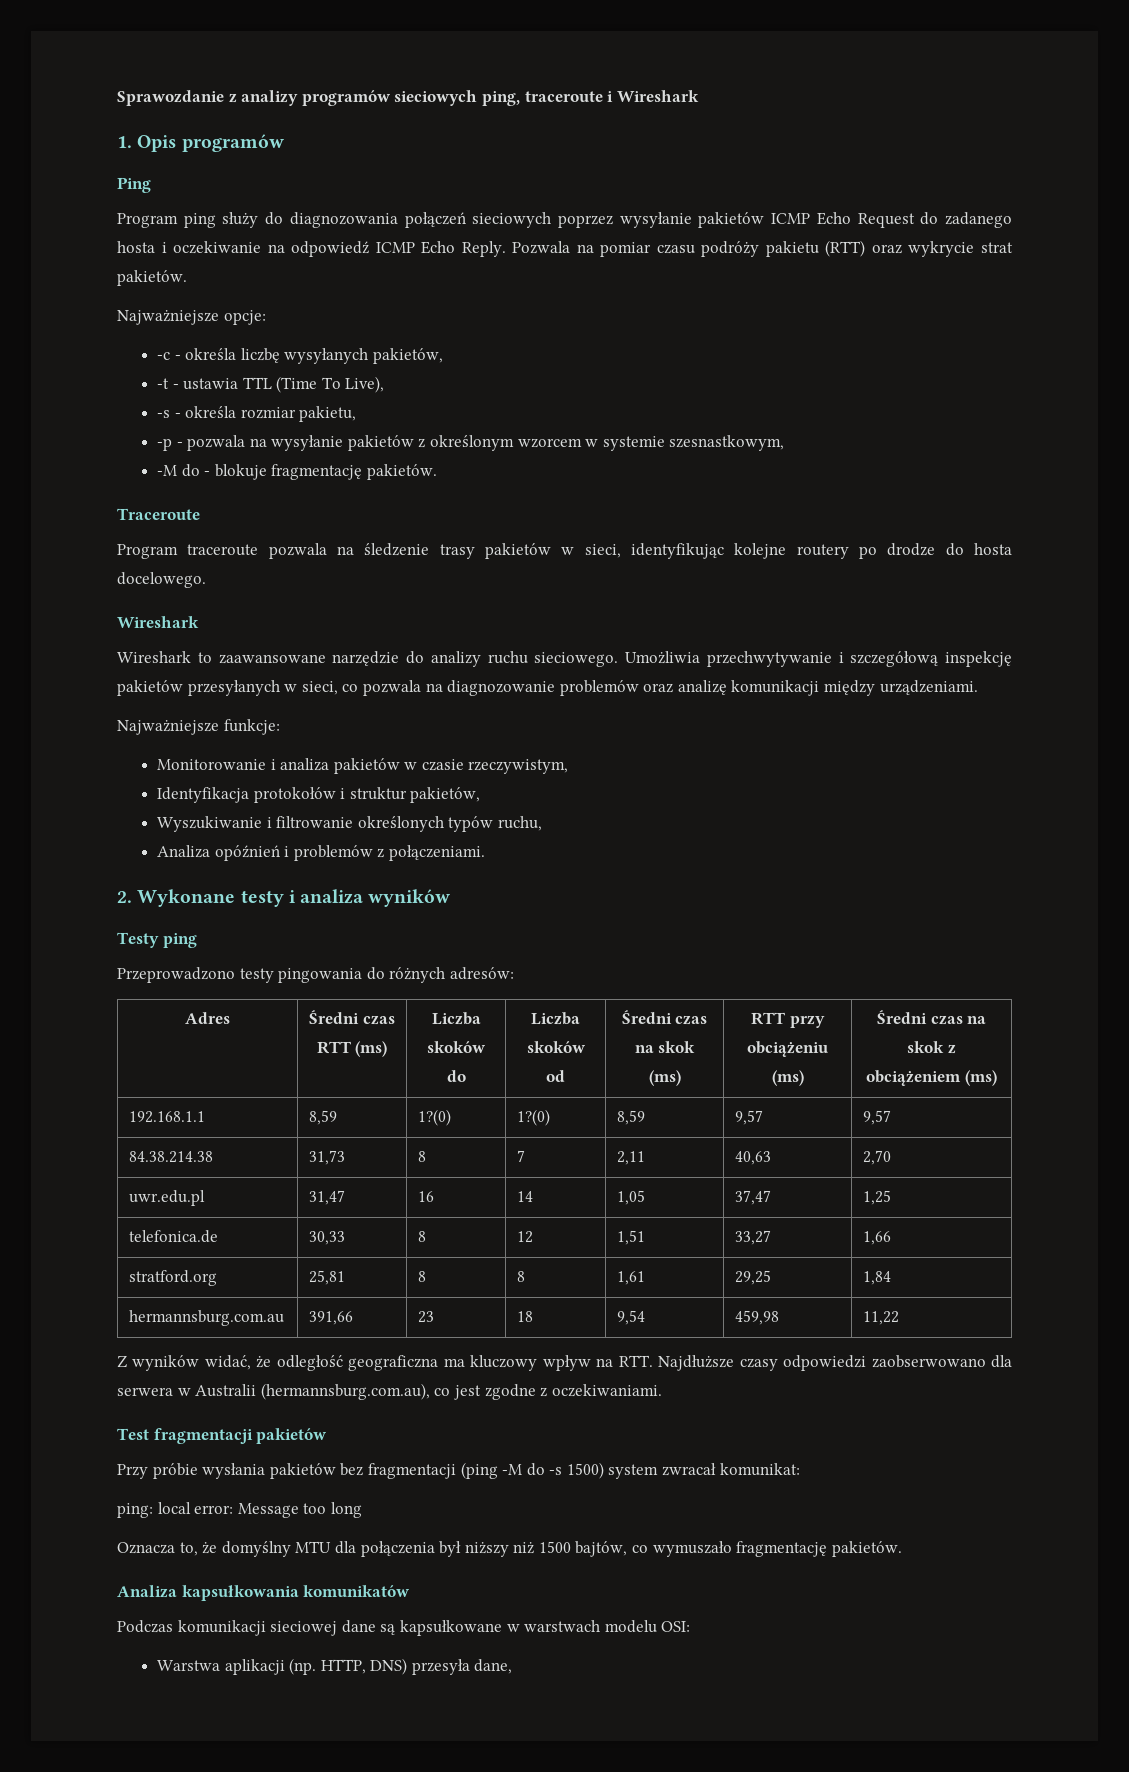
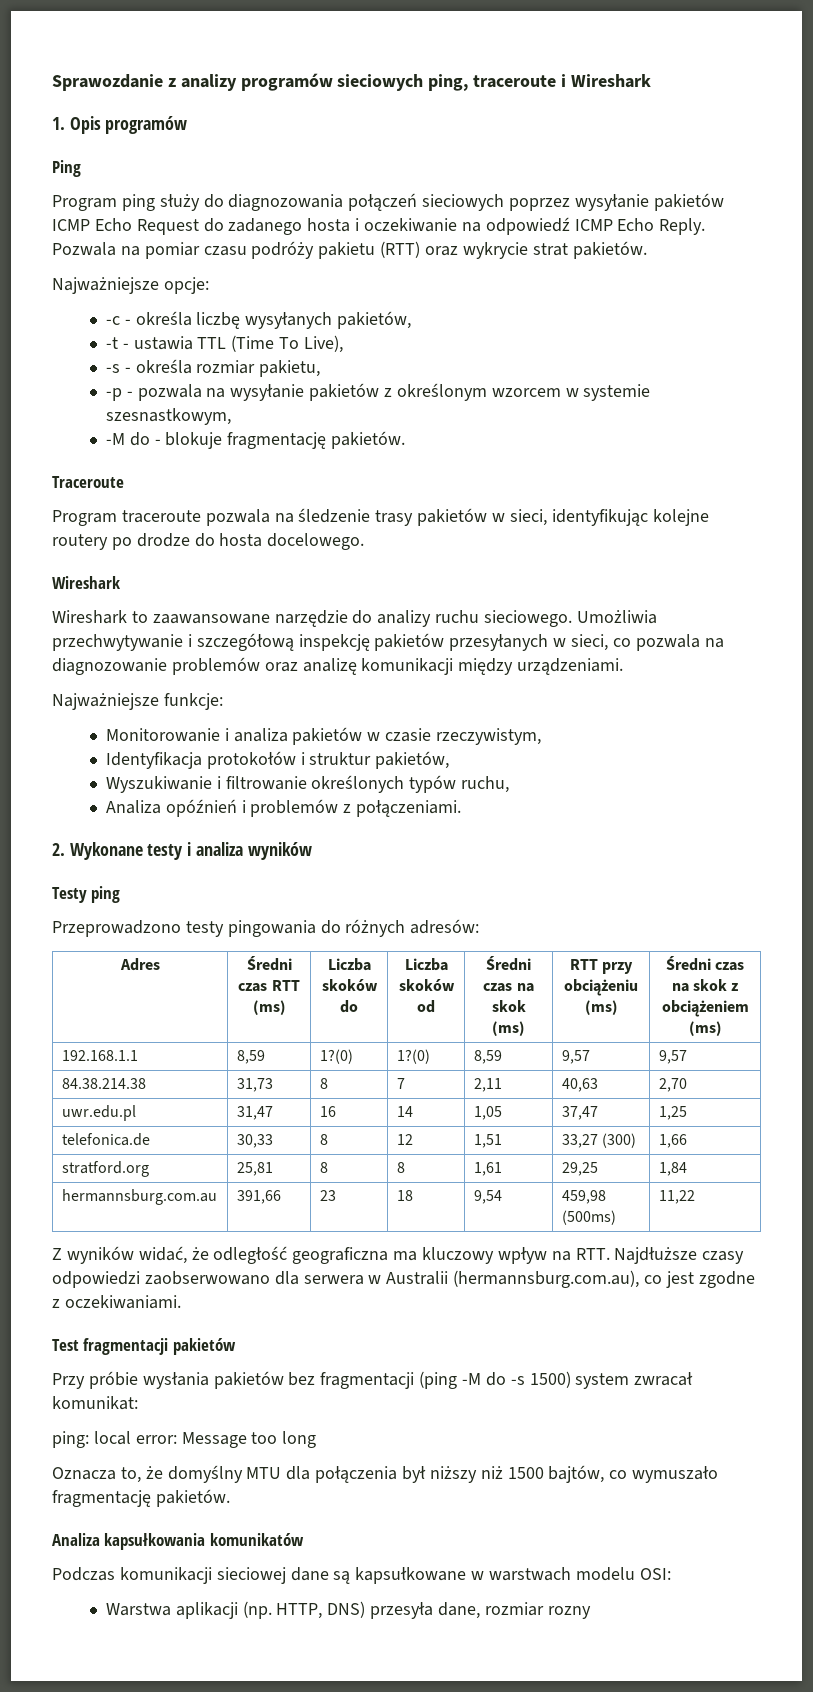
(772, 1237) none -> [602,1133,637,1148] (300)
(780, 1317) none -> [561,1210,616,1225] (500ms)
(513, 1666) none -> [484,1602,591,1619] rozmiar rozny

